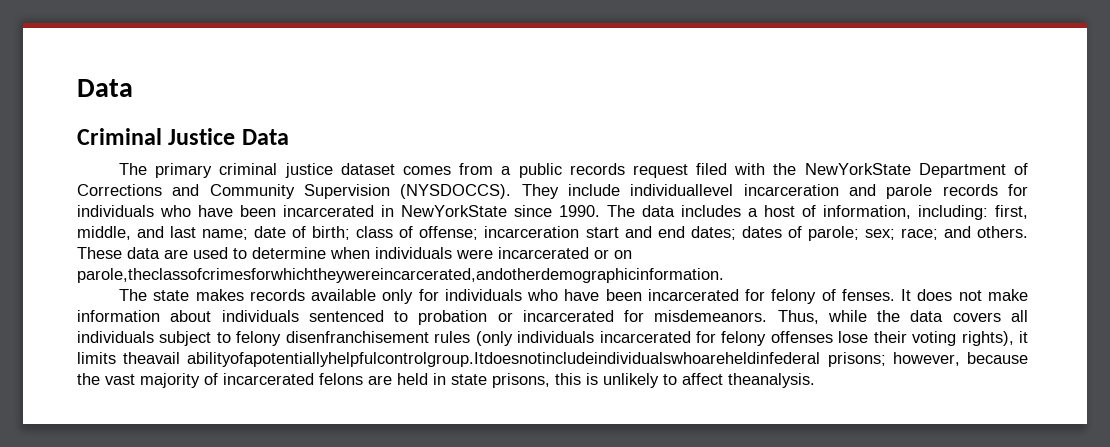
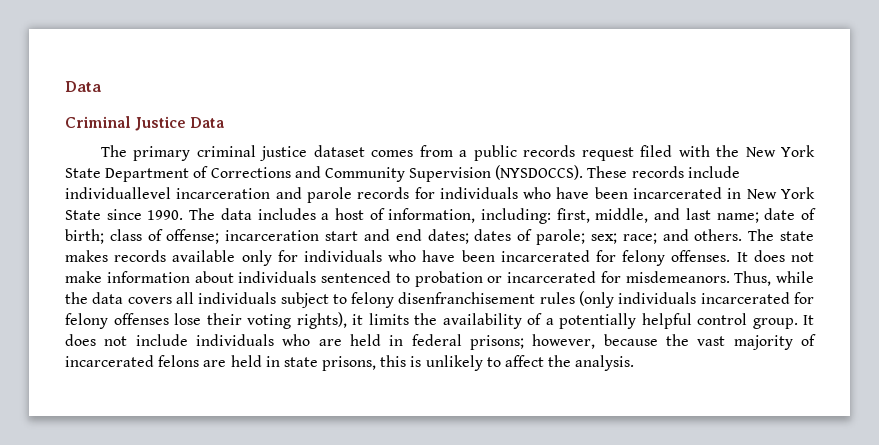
[804,163,911,175] NewYorkState -> [745,145,815,157] [65,168,101,178] New York State
[521,184,559,199] They -> [587,166,684,178] These records
[401,205,507,217] NewYorkState -> [746,187,815,199] [65,210,101,220] New York State
[77,247,632,259] [77,268,724,283] These data are used to determine when individuals were incarcerated or on parole,theclassofcrimesforwhichtheywereincarcerated,andotherdemographicinformation. // -> (743, 235) none
[821,289,895,301] of fenses. -> [671,250,731,262] offenses.
[123,352,821,367] theavail abilityofapotentiallyhelpfulcontrolgroup.Itdoesnotincludeindividualswhoareheldinfederal -> [414,313,814,329] [65,334,462,346] the availability of a potentially helpful control group. It does not include individuals who are held in federal
[728,373,815,388] theanalysis. -> [548,355,635,371] the analysis.

